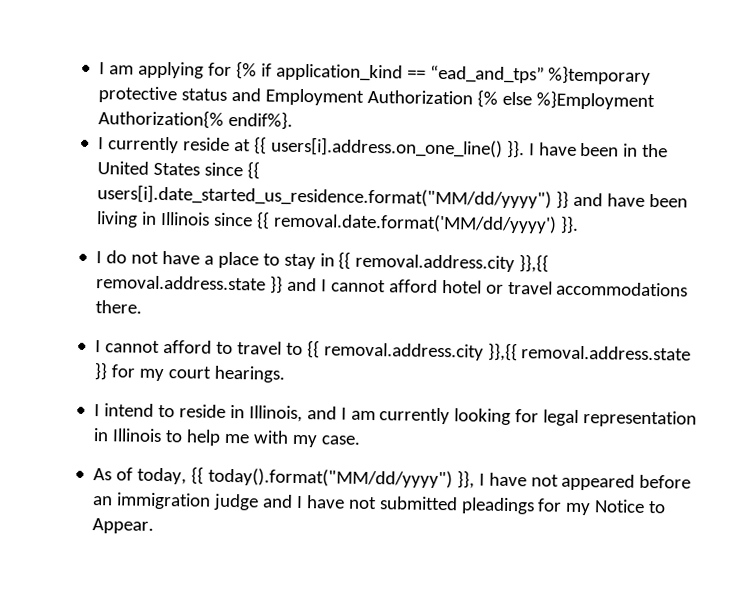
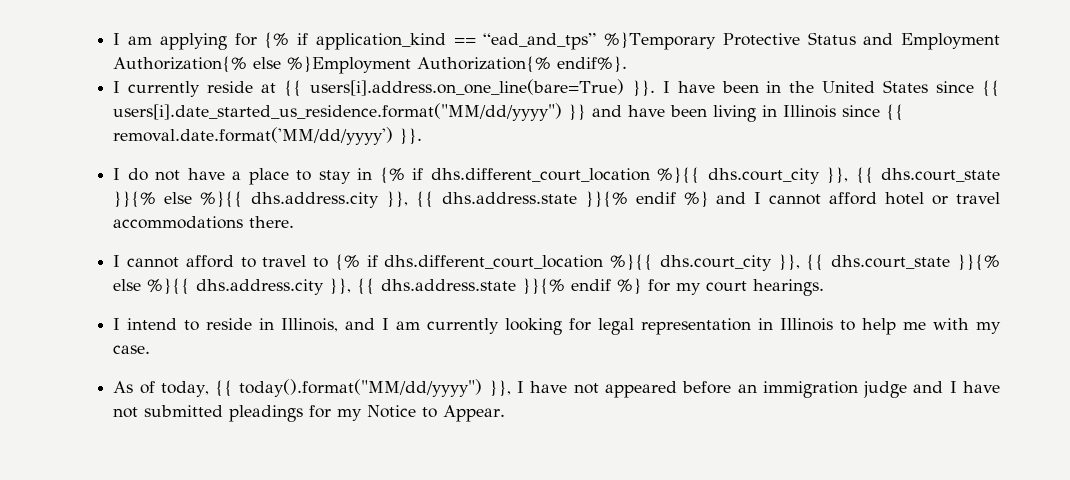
[548,65,652,85] [97,86,498,108] %}temporary protective status and Employment Authorization {% -> [604,32,1001,50] [113,56,248,73] %}Temporary Protective Status and Employment Authorization{%
[270,136,503,158] users[i].address.on_one_line() -> [309,79,624,96] users[i].address.on_one_line(bare=True)
[338,251,550,273] [95,275,283,294] {{ removal.address.city }},{{ removal.address.state }} -> [379,167,1000,184] [113,191,709,208] {% if dhs.different_court_location %}{{ dhs.court_city }}, {{ dhs.court_state }}{% else %}{{ dhs.address.city }}, {{ dhs.address.state }}{% endif %}
[306,340,692,362] [93,362,108,381] {{ removal.address.city }},{{ removal.address.state }} -> [334,254,1001,271] [113,278,643,295] {% if dhs.different_court_location %}{{ dhs.court_city }}, {{ dhs.court_state }}{% else %}{{ dhs.address.city }}, {{ dhs.address.state }}{% endif %}

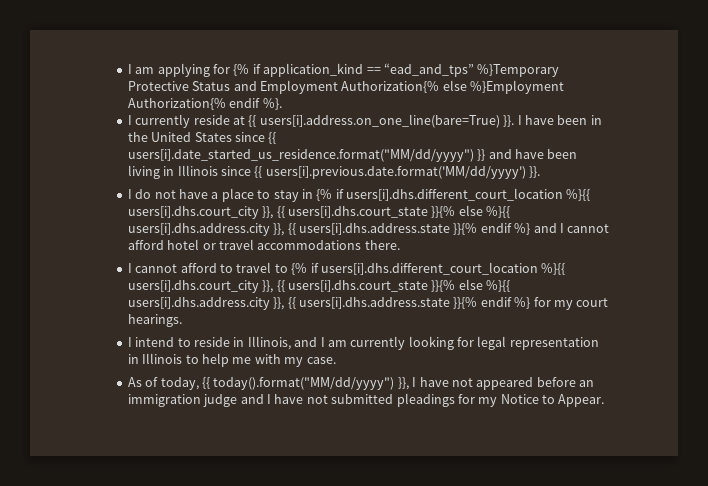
[557,56,628,73] endif%}. -> [229,98,282,110] endif %}.
[113,127,394,145] removal.date.format('MM/dd/yyyy') -> [265,166,526,179] users[i].previous.date.format('MM/dd/yyyy')
[430,167,1000,184] [113,191,577,208] dhs.different_court_location %}{{ dhs.court_city }}, {{ dhs.court_state }}{% else %}{{ dhs.address.city }}, {{ dhs.address.state -> [346,188,591,201] [127,205,511,219] [127,223,451,236] users[i].dhs.different_court_location %}{{ users[i].dhs.court_city }}, {{ users[i].dhs.court_state }}{% else %}{{ users[i].dhs.address.city }}, {{ users[i].dhs.address.state
[384,254,1001,271] [113,278,517,295] dhs.different_court_location %}{{ dhs.court_city }}, {{ dhs.court_state }}{% else %}{{ dhs.address.city }}, {{ dhs.address.state -> [320,262,566,275] [127,279,511,293] [127,297,451,310] users[i].dhs.different_court_location %}{{ users[i].dhs.court_city }}, {{ users[i].dhs.court_state }}{% else %}{{ users[i].dhs.address.city }}, {{ users[i].dhs.address.state

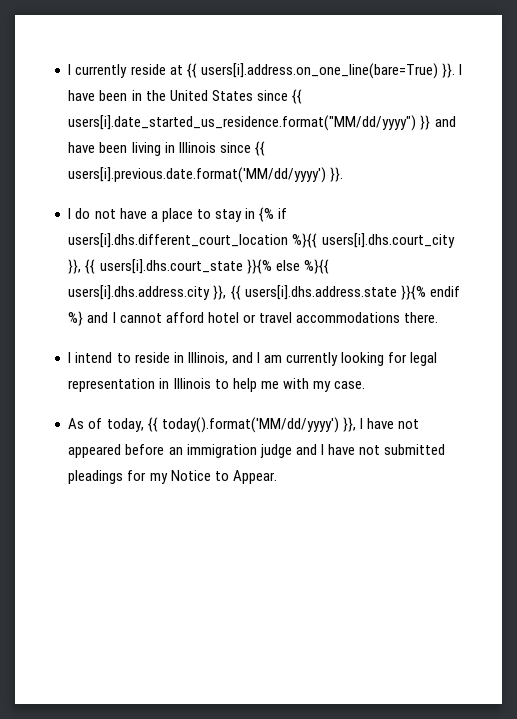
[127,63,560,77] [127,80,565,94] [127,98,282,110] [127,115,132,125] I am applying for {% if application_kind == “ead_and_tps” %}Temporary Protective Status and Employment Authorization{% else %}Employment Authorization{% endif %}. // I -> [68,64,72,75] I
[127,262,566,275] [127,279,511,293] [127,297,609,310] [127,314,182,327] // I cannot afford to travel to {% if users[i].dhs.different_court_location %}{{ users[i].dhs.court_city }}, {{ users[i].dhs.court_state }}{% else %}{{ users[i].dhs.address.city }}, {{ users[i].dhs.address.state }}{% endif %} for my court hearings. -> (438, 317) none
[213,377,395,390] today().format("MM/dd/yyyy") -> [161,417,339,433] today().format('MM/dd/yyyy')

